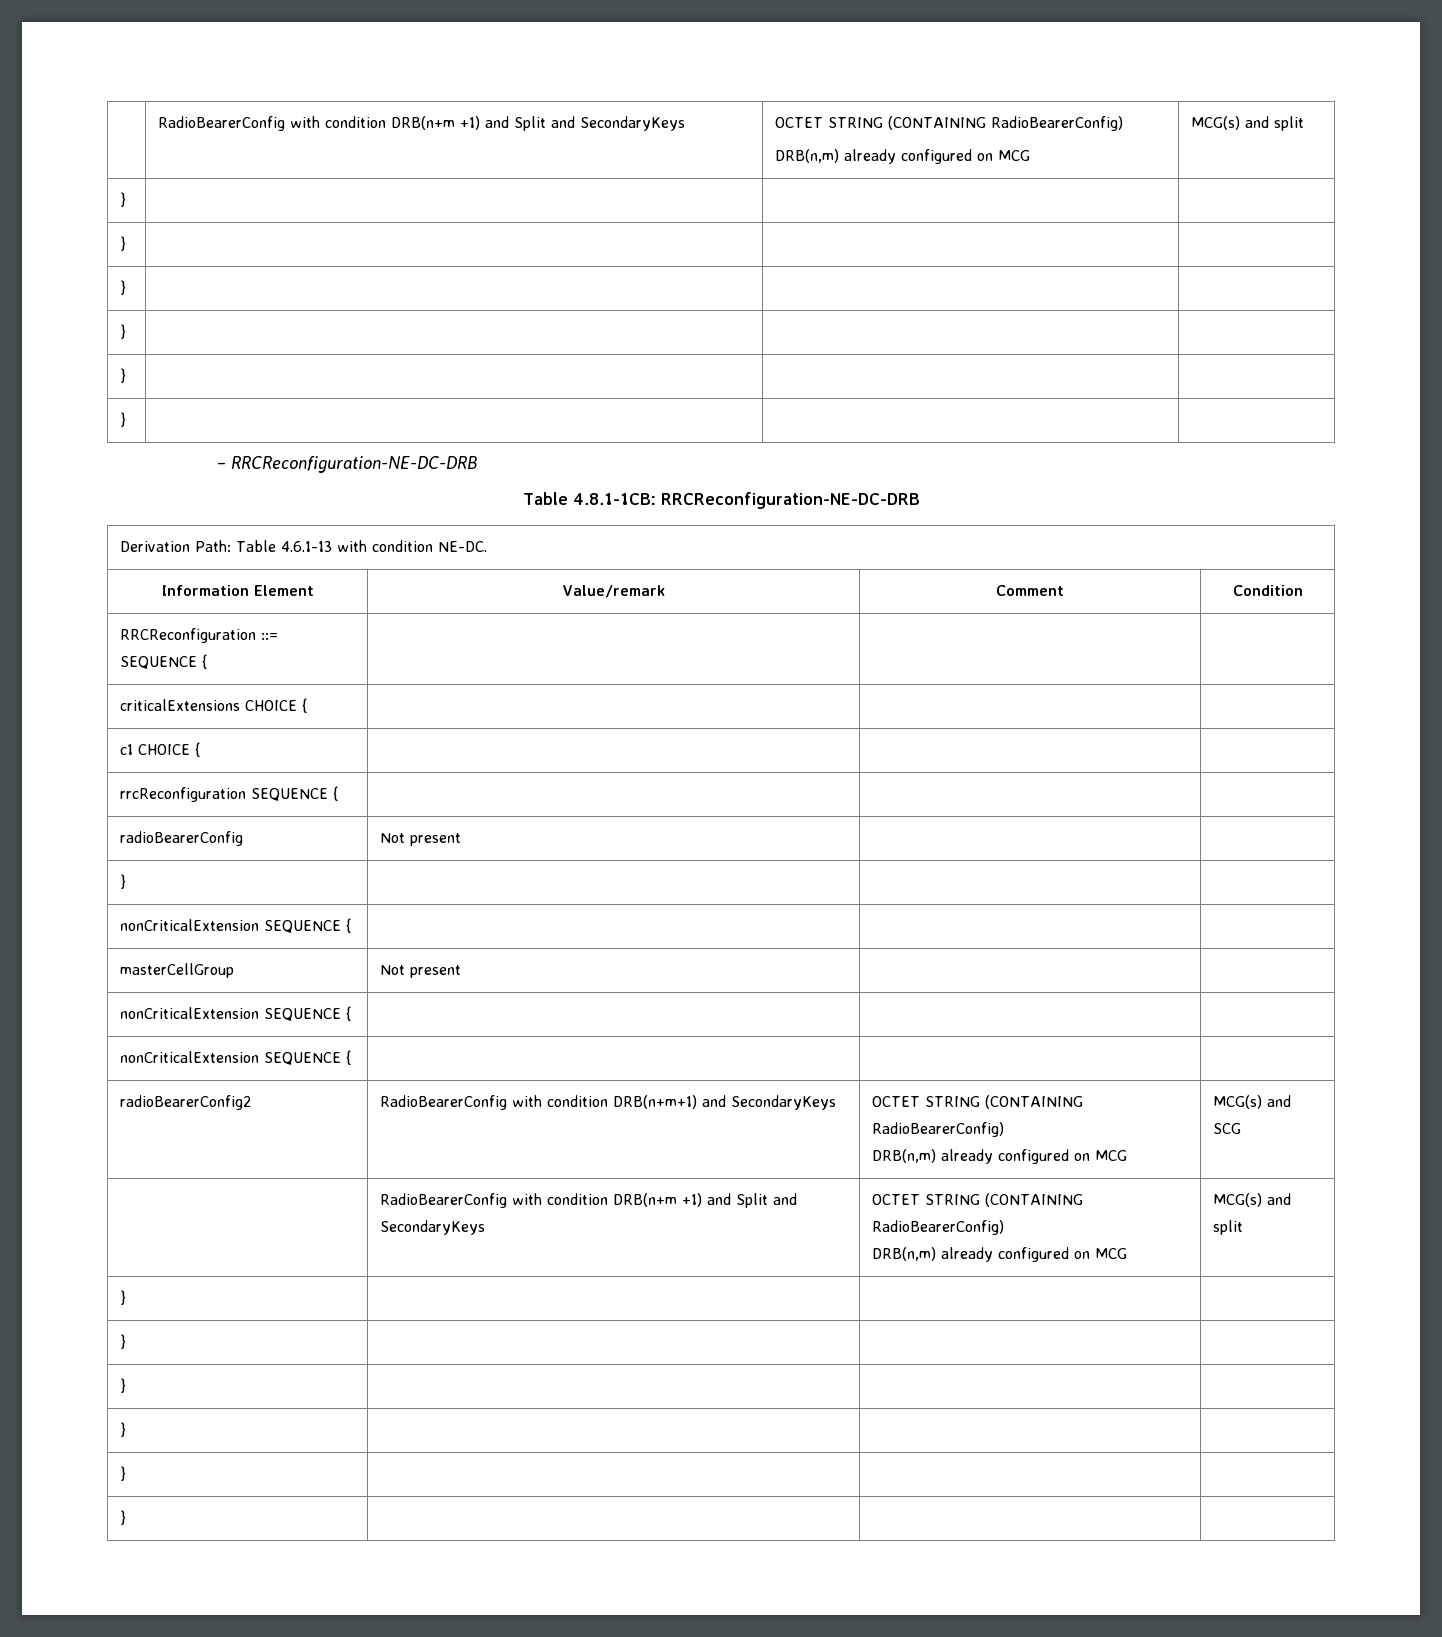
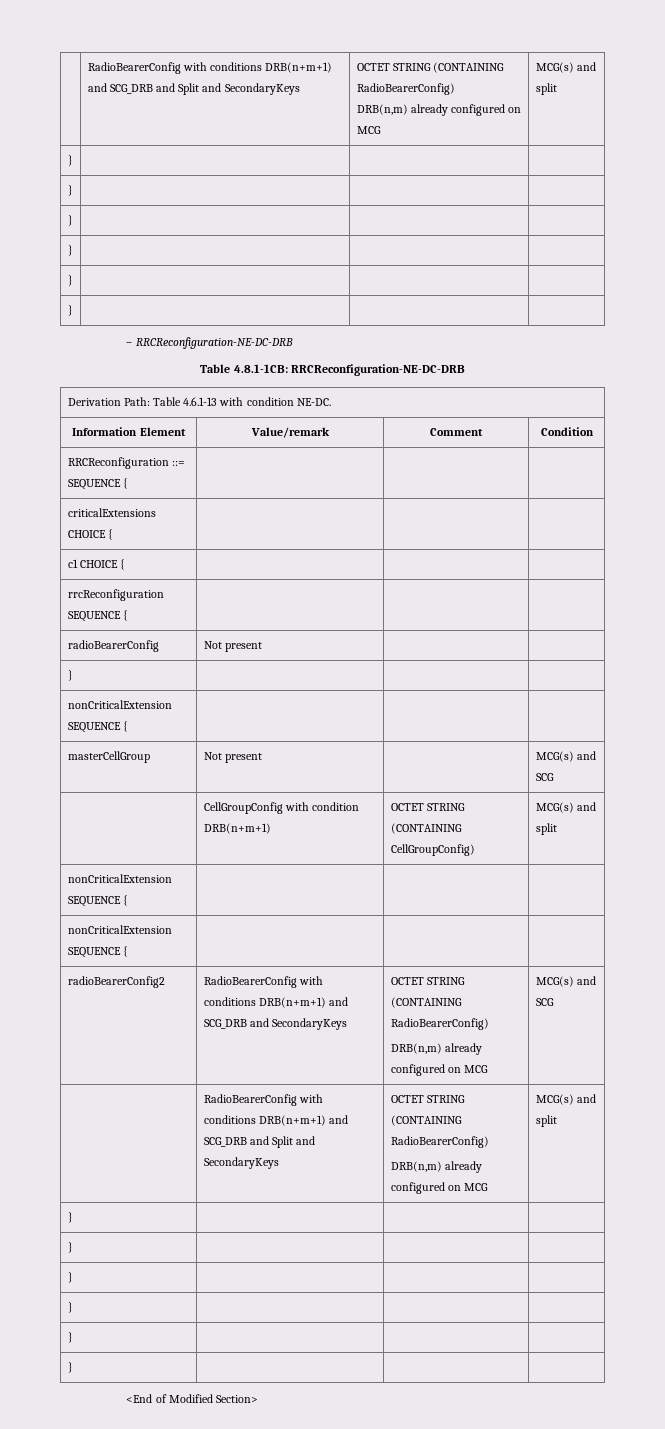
[157,116,480,131] | RadioBearerConfig with condition DRB(n+m +1) -> [87,62,333,74] [87,83,153,94] | RadioBearerConfig with conditions DRB(n+m+1) and SCG_DRB
(461, 971) none -> [535,751,596,762] [535,773,554,781] [203,802,359,814] [203,823,271,834] [390,803,465,811] [390,823,462,834] [390,844,475,856] [535,802,596,813] [535,823,557,835] MCG(s) and SCG // | CellGroupConfig with condition DRB(n+m+1) | OCTET STRING (CONTAINING CellGroupConfig) | MCG(s) and split
[546,1095,726,1109] condition DRB(n+m+1) and -> [203,997,348,1008] [203,1018,269,1029] conditions DRB(n+m+1) and SCG_DRB and
[546,1193,702,1207] condition DRB(n+m +1) -> [203,1115,348,1126] [203,1137,247,1147] conditions DRB(n+m+1) and SCG_DRB
(126, 1517) none -> [126,1394,259,1403] // <End of Modified Section>

